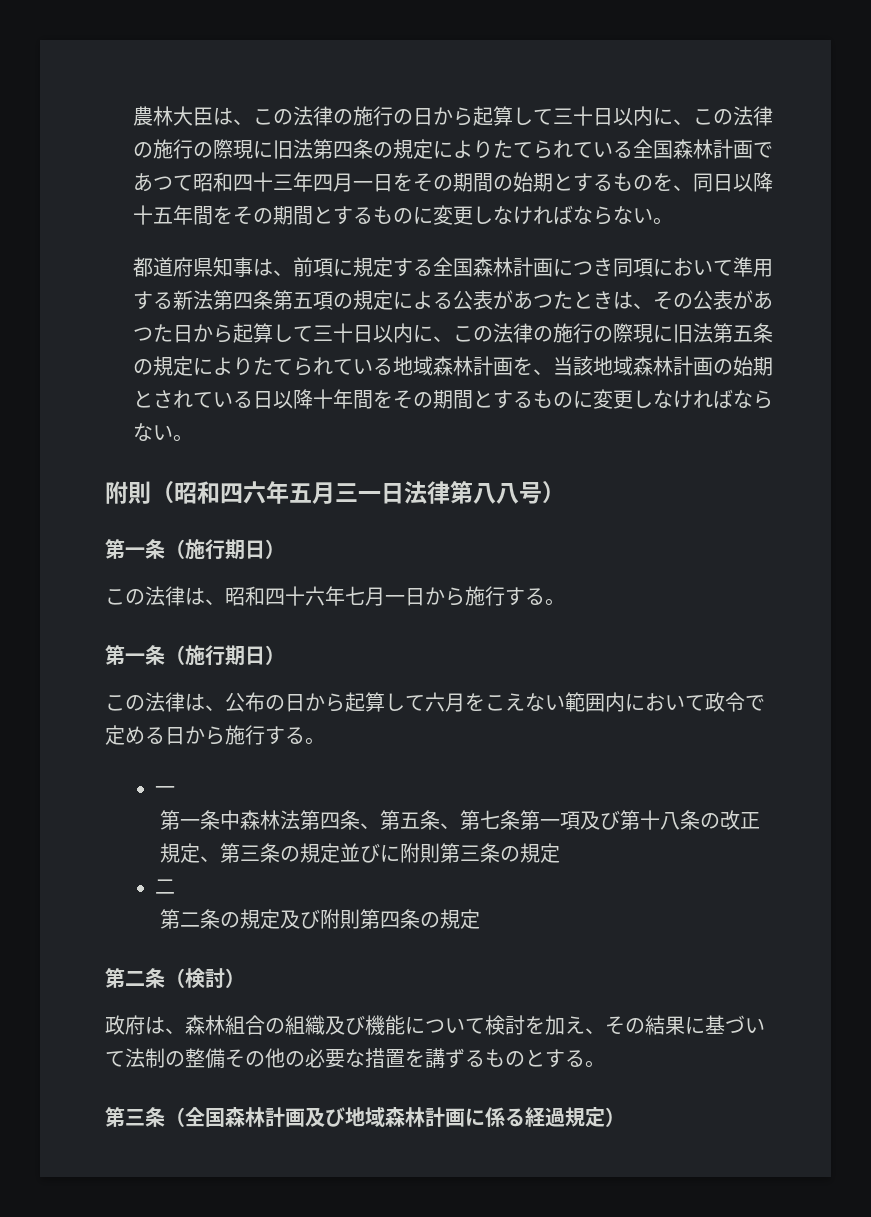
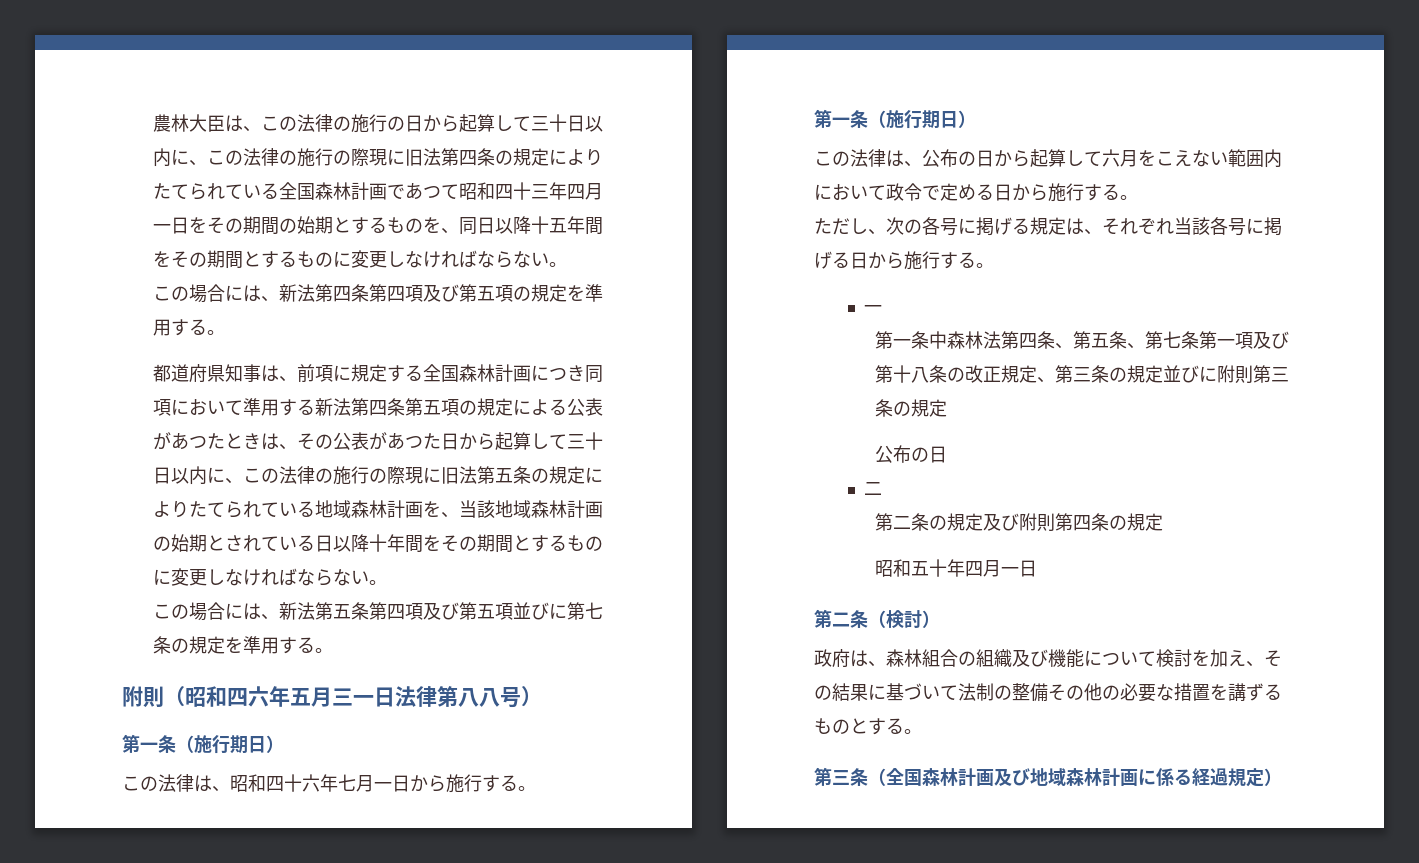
(673, 221) none -> [152,284,603,303] [152,319,225,336] // この場合には、新法第四条第四項及び第五項の規定を準用する。
(193, 438) none -> [152,602,603,621] [152,636,333,654] // この場合には、新法第五条第四項及び第五項並びに第七条の規定を準用する。
(325, 741) none -> [814,217,1282,236] [814,251,994,270] // ただし、次の各号に掲げる規定は、それぞれ当該各号に掲げる日から施行する。
(561, 853) none -> [875,445,948,463] // 公布の日
(481, 919) none -> [875,559,1038,577] // 昭和五十年四月一日

